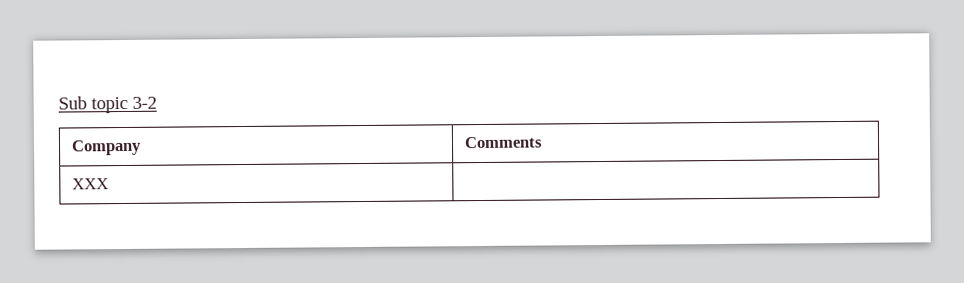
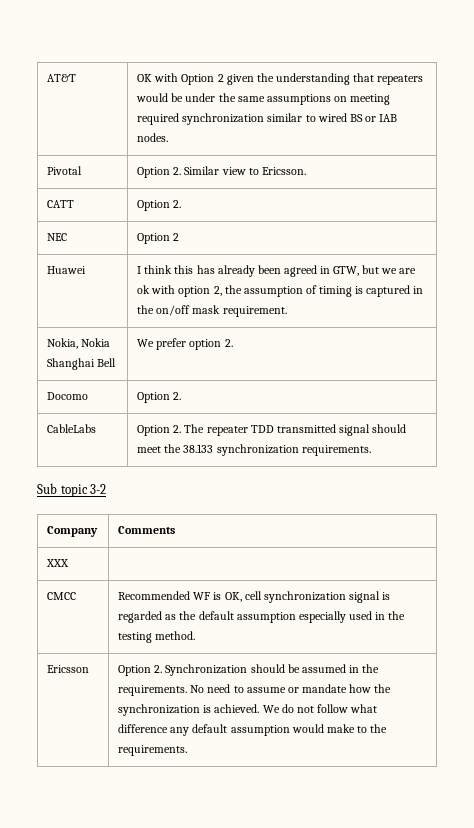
(58, 103) none -> [47,74,77,82] [137,73,424,85] [136,93,390,105] [137,113,397,125] [137,133,169,142] [47,166,83,175] [137,166,306,178] [47,200,75,208] [137,200,182,211] [47,233,68,241] [137,233,180,244] [47,266,87,274] [137,265,417,277] [137,285,424,297] [137,305,287,317] [47,338,111,349] [47,358,117,370] [137,338,233,350] [47,392,89,400] [137,392,182,403] [47,424,97,433] [137,424,406,436] [137,444,371,456] AT&T | OK with Option 2 given the understanding that repeaters would be under the same assumptions on meeting required synchronization similar to wired BS or IAB nodes. // Pivotal | Option 2. Similar view to Ericsson. // CATT | Option 2. // NEC | Option 2 // Huawei | I think this has already been agreed in GTW, but we are ok with option 2, the assumption of timing is captured in the on/off mask requirement. // Nokia, Nokia Shanghai Bell | We prefer option 2. // Docomo | Option 2. // CableLabs | Option 2. The repeater TDD transmitted signal should meet the 38.133 synchronization requirements. //
(110, 184) none -> [47,592,77,600] [118,591,390,603] [118,611,406,623] [118,631,196,643] [47,665,90,673] [118,664,379,676] [118,684,392,696] [118,704,377,716] [118,724,387,736] [118,745,188,756] // CMCC | Recommended WF is OK, cell synchronization signal is regarded as the default assumption especially used in the testing method. // Ericsson | Option 2. Synchronization should be assumed in the requirements. No need to assume or mandate how the synchronization is achieved. We do not follow what difference any default assumption would make to the requirements.

